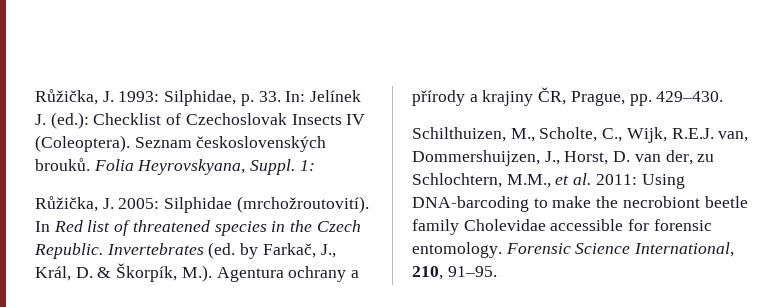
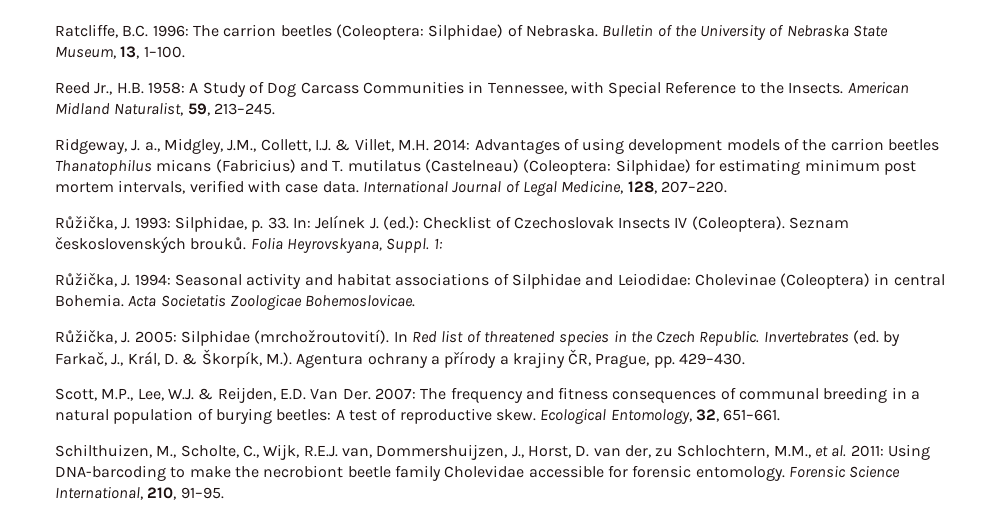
(35, 97) none -> [55,24,889,40] [55,46,185,59] [55,81,909,97] [55,102,275,116] [55,138,940,154] [55,159,916,175] [55,180,727,196] Ratcliffe, B.C. 1996: The carrion beetles (Coleoptera: Silphidae) of Nebraska. Bulletin of the University of Nebraska State Museum, 13, 1–100. // Reed Jr., H.B. 1958: A Study of Dog Carcass Communities in Tennessee, with Special Reference to the Insects. American Midland Naturalist, 59, 213–245. // Ridgeway, J. a., Midgley, J.M., Collett, I.J. & Villet, M.H. 2014: Advantages of using development models of the carrion beetles Thanatophilus micans (Fabricius) and T. mutilatus (Castelneau) (Coleoptera: Silphidae) for estimating minimum post mortem intervals, verified with case data. International Journal of Legal Medicine, 128, 207–220. //
(315, 165) none -> [55,273,945,289] [55,294,416,310] // Růžička, J. 1994: Seasonal activity and habitat associations of Silphidae and Leiodidae: Cholevinae (Coleoptera) in central Bohemia. Acta Societatis Zoologicae Bohemoslovicae.
(724, 96) none -> [55,387,921,403] [55,408,781,424] // Scott, M.P., Lee, W.J. & Reijden, E.D. Van Der. 2007: The frequency and fitness consequences of communal breeding in a natural population of burying beetles: A test of reproductive skew. Ecological Entomology, 32, 651–661.

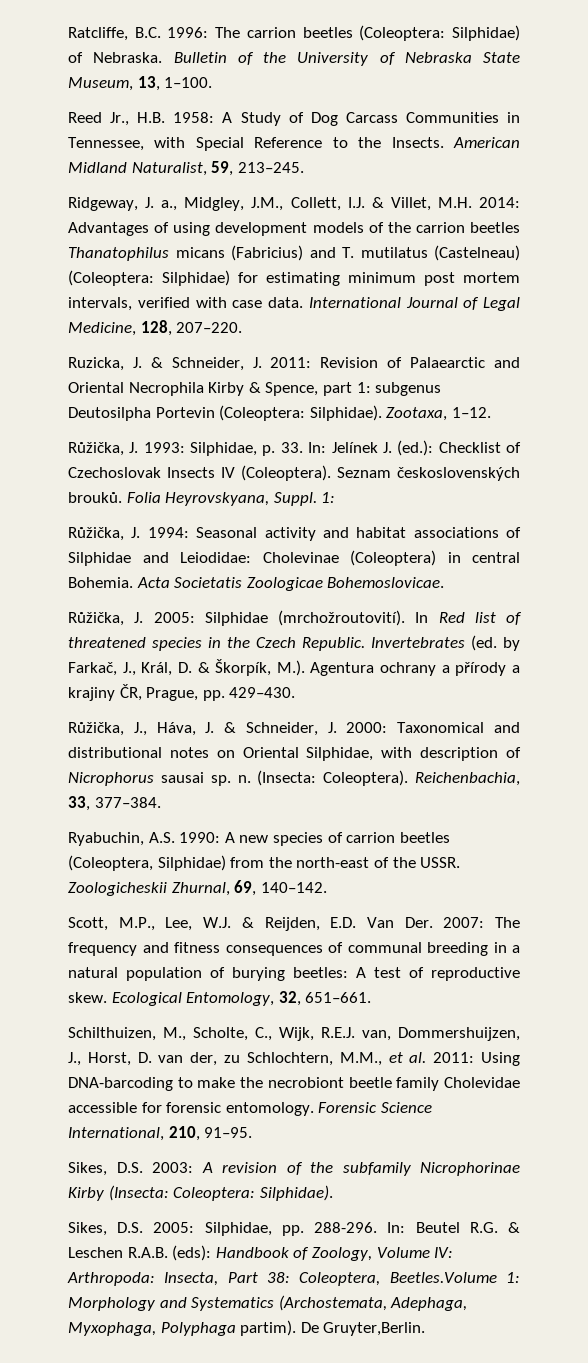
(727, 187) none -> [68,357,520,371] [68,382,442,396] [68,405,491,421] // Ruzicka, J. & Schneider, J. 2011: Revision of Palaearctic and Oriental Necrophila Kirby & Spence, part 1: subgenus Deutosilpha Portevin (Coleoptera: Silphidae). Zootaxa, 1–12.
(746, 359) none -> [68,722,520,736] [68,747,521,761] [68,770,520,786] [68,796,161,811] [68,832,450,846] [68,855,461,871] [68,880,327,896] // Růžička, J., Háva, J. & Schneider, J. 2000: Taxonomical and distributional notes on Oriental Silphidae, with description of Nicrophorus sausai sp. n. (Insecta: Coleoptera). Reichenbachia, 33, 377–384. // Ryabuchin, A.S. 1990: A new species of carrion beetles (Coleoptera, Silphidae) from the north-east of the USSR. Zoologicheskii Zhurnal, 69, 140–142.
(224, 493) none -> [68,1162,520,1176] [68,1185,333,1201] [68,1222,520,1236] [68,1245,454,1261] [67,1272,520,1286] [68,1295,468,1311] [68,1320,426,1336] // Sikes, D.S. 2003: A revision of the subfamily Nicrophorinae Kirby (Insecta: Coleoptera: Silphidae). // Sikes, D.S. 2005: Silphidae, pp. 288-296. In: Beutel R.G. & Leschen R.A.B. (eds): Handbook of Zoology, Volume IV: Arthropoda: Insecta, Part 38: Coleoptera, Beetles.Volume 1: Morphology and Systematics (Archostemata, Adephaga, Myxophaga, Polyphaga partim). De Gruyter,Berlin.

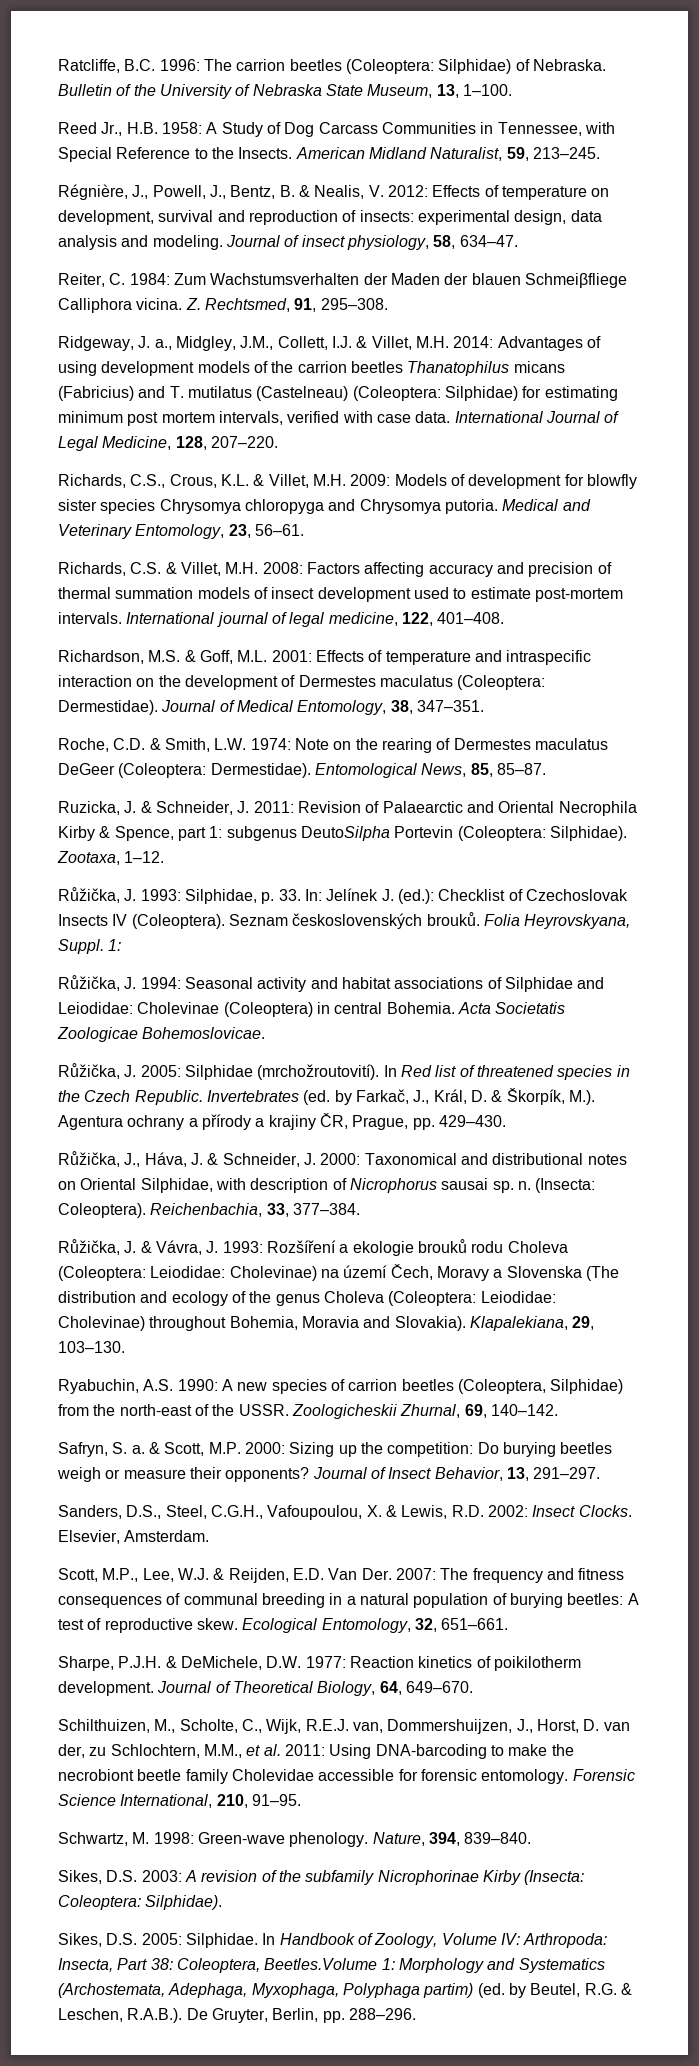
(304, 167) none -> [58,184,610,200] [58,210,602,225] [58,235,518,250] [58,273,627,288] [58,298,388,313] // Régnière, J., Powell, J., Bentz, B. & Nealis, V. 2012: Effects of temperature on development, survival and reproduction of insects: experimental design, data analysis and modeling. Journal of insect physiology, 58, 634–47. // Reiter, C. 1984: Zum Wachstumsverhalten der Maden der blauen Schmeiβfliege Calliphora vicina. Z. Rechtsmed, 91, 295–308.
(243, 327) none -> [58,474,637,489] [58,499,591,514] [58,524,304,539] [58,562,612,577] [58,587,623,602] [58,612,505,627] [58,650,592,665] [58,675,546,690] [58,700,484,715] [58,738,608,753] [58,763,546,778] // Richards, C.S., Crous, K.L. & Villet, M.H. 2009: Models of development for blowfly sister species Chrysomya chloropyga and Chrysomya putoria. Medical and Veterinary Entomology, 23, 56–61. // Richards, C.S. & Villet, M.H. 2008: Factors affecting accuracy and precision of thermal summation models of insect development used to estimate post-mortem intervals. International journal of legal medicine, 122, 401–408. // Richardson, M.S. & Goff, M.L. 2001: Effects of temperature and intraspecific interaction on the development of Dermestes maculatus (Coleoptera: Dermestidae). Journal of Medical Entomology, 38, 347–351. // Roche, C.D. & Smith, L.W. 1974: Note on the rearing of Dermestes maculatus DeGeer (Coleoptera: Dermestidae). Entomological News, 85, 85–87.
[68,407,151,421] Deutosilpha -> [300,826,390,841] DeutoSilpha
(161, 802) none -> [58,1239,568,1256] [58,1264,619,1281] [58,1291,556,1306] [58,1316,595,1331] [58,1341,125,1353] // Růžička, J. & Vávra, J. 1993: Rozšíření a ekologie brouků rodu Choleva (Coleoptera: Leiodidae: Cholevinae) na území Čech, Moravy a Slovenska (The distribution and ecology of the genus Choleva (Coleoptera: Leiodidae: Cholevinae) throughout Bohemia, Moravia and Slovakia). Klapalekiana, 29, 103–130.
(327, 887) none -> [58,1442,613,1457] [57,1467,601,1482] [58,1505,632,1520] [58,1530,210,1544] // Safryn, S. a. & Scott, M.P. 2000: Sizing up the competition: Do burying beetles weigh or measure their opponents? Journal of Insect Behavior, 13, 291–297. // Sanders, D.S., Steel, C.G.H., Vafoupoulou, X. & Lewis, R.D. 2002: Insect Clocks. Elsevier, Amsterdam.
(372, 997) none -> [58,1656,581,1671] [58,1681,473,1696] // Sharpe, P.J.H. & DeMichele, D.W. 1977: Reaction kinetics of poikilotherm development. Journal of Theoretical Biology, 64, 649–670.
(253, 1132) none -> [58,1832,532,1847] // Schwartz, M. 1998: Green-wave phenology. Nature, 394, 839–840.
[204,1222,520,1236] [68,1245,212,1261] Silphidae, pp. 288-296. In: Beutel R.G. & Leschen R.A.B. (eds): -> [185,1933,276,1948] Silphidae. In
[240,1320,426,1336] partim). De Gruyter,Berlin. -> [423,1983,632,1998] [58,2008,416,2023] partim) (ed. by Beutel, R.G. & Leschen, R.A.B.). De Gruyter, Berlin, pp. 288–296.

